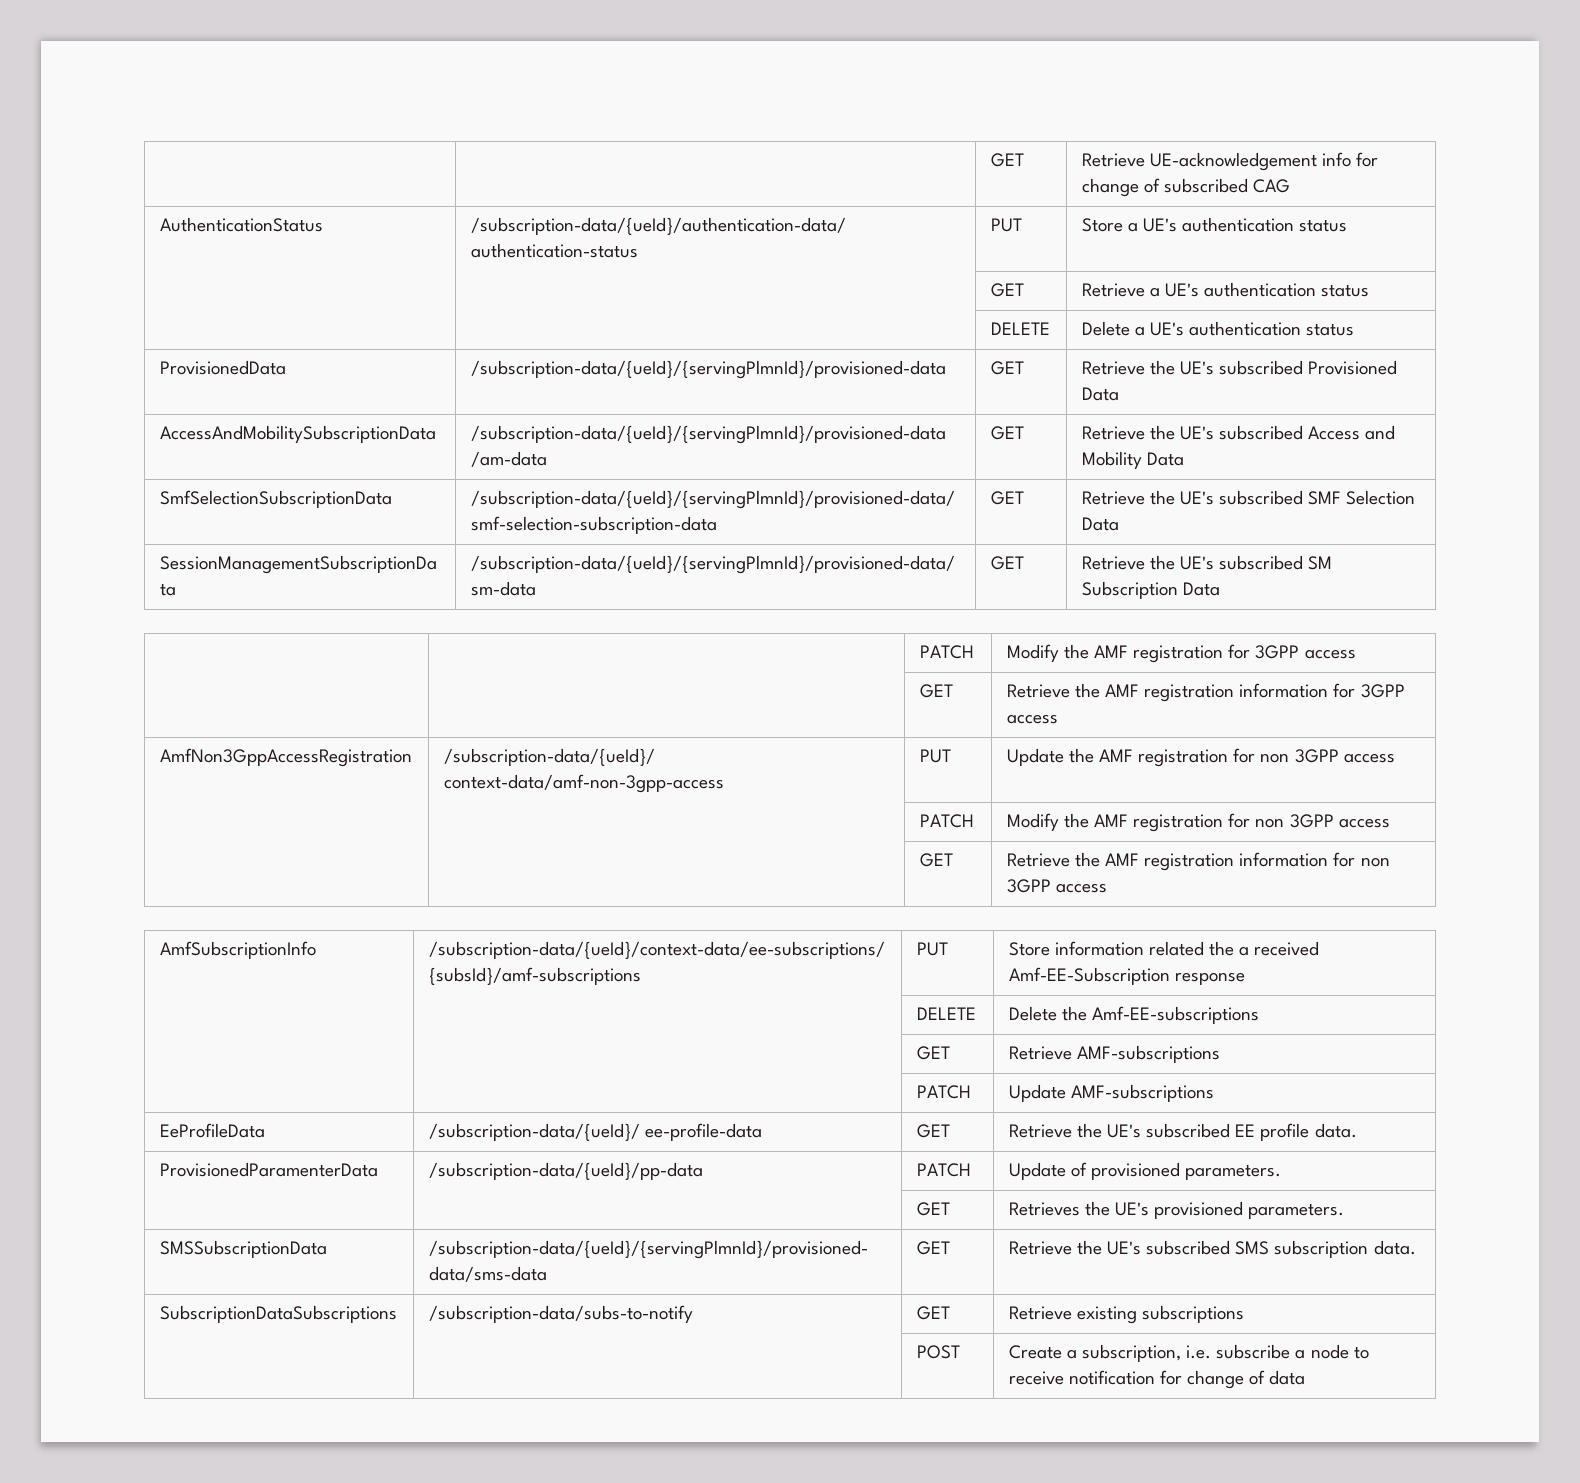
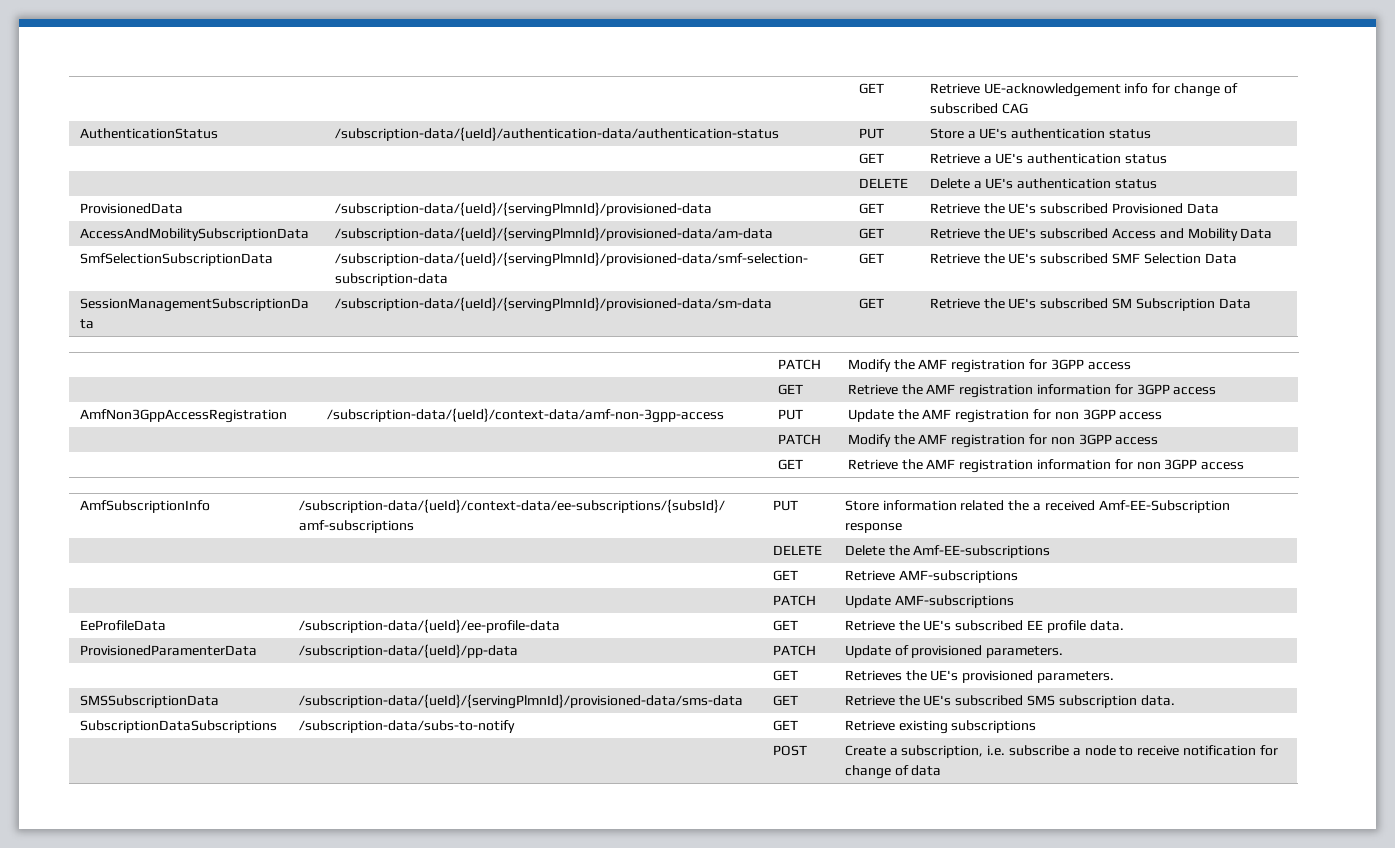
[470,425,946,444] [470,451,547,467] /subscription-data/{ueId}/{servingPlmnId}/provisioned-data /am-data -> [334,227,773,242] /subscription-data/{ueId}/{servingPlmnId}/provisioned-data/am-data
[443,748,655,766] [443,774,724,793] /subscription-data/{ueId}/ context-data/amf-non-3gpp-access -> [326,408,724,423] /subscription-data/{ueId}/context-data/amf-non-3gpp-access
[428,1123,762,1141] /subscription-data/{ueId}/ ee-profile-data -> [298,619,560,633] /subscription-data/{ueId}/ee-profile-data

